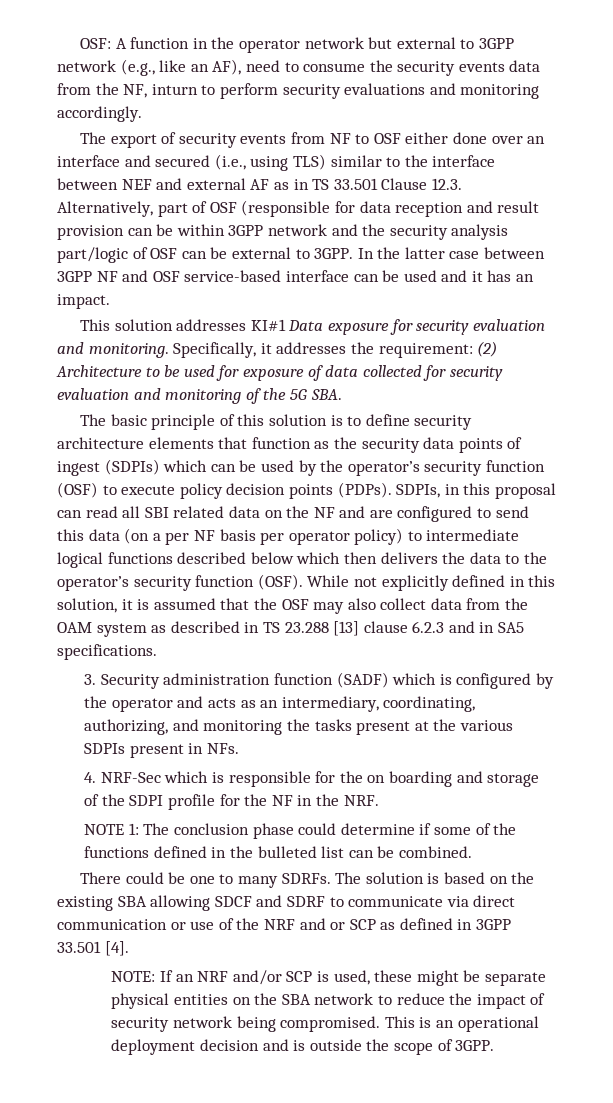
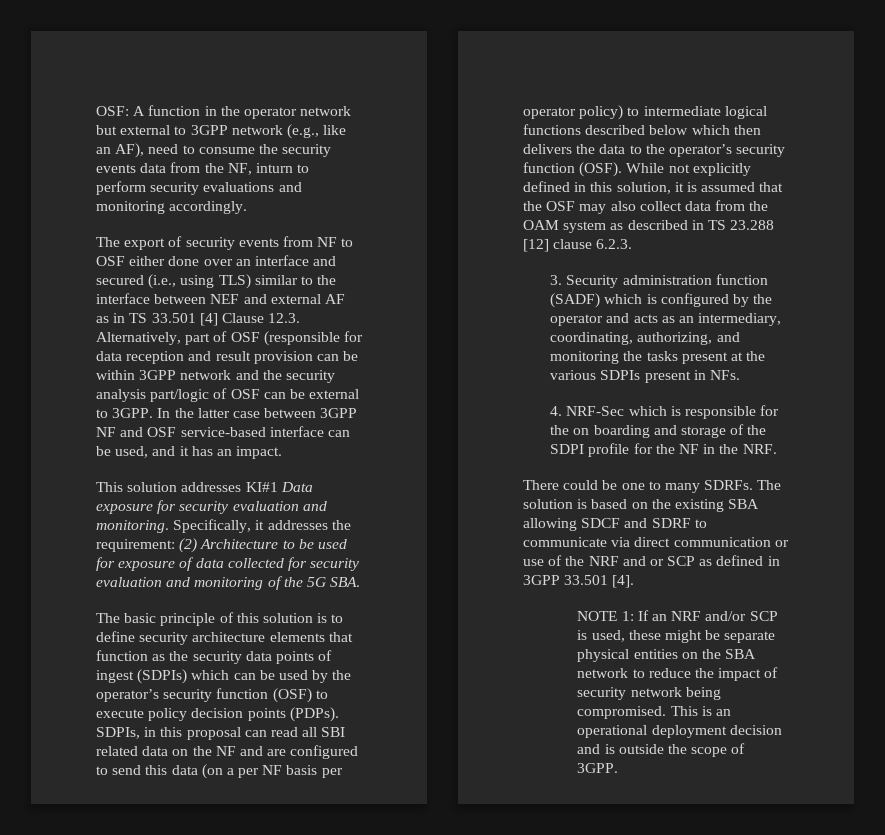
(378, 184) none -> [199,313,218,326] [4]
[403,270,437,282] used -> [115,446,149,458] used,
[333,621,525,636] [57,644,157,660] [13] clause 6.2.3 and in SA5 specifications. -> [523,239,633,252] [12] clause 6.2.3.
[84,823,517,839] [84,846,472,858] // NOTE 1: The conclusion phase could determine if some of the functions defined in the bulleted list can be combined. -> (777, 449) none
[111,971,156,982] NOTE: -> [577,611,634,621] NOTE 1:

